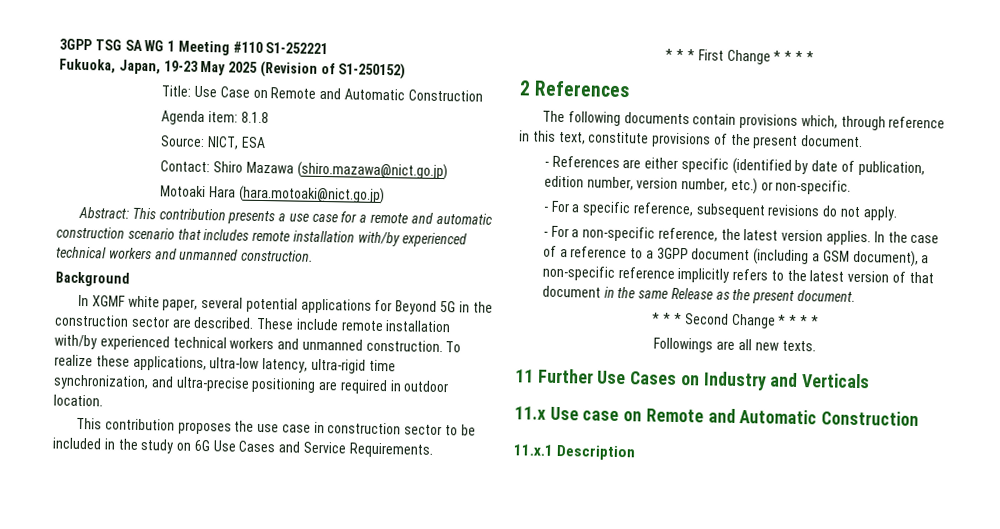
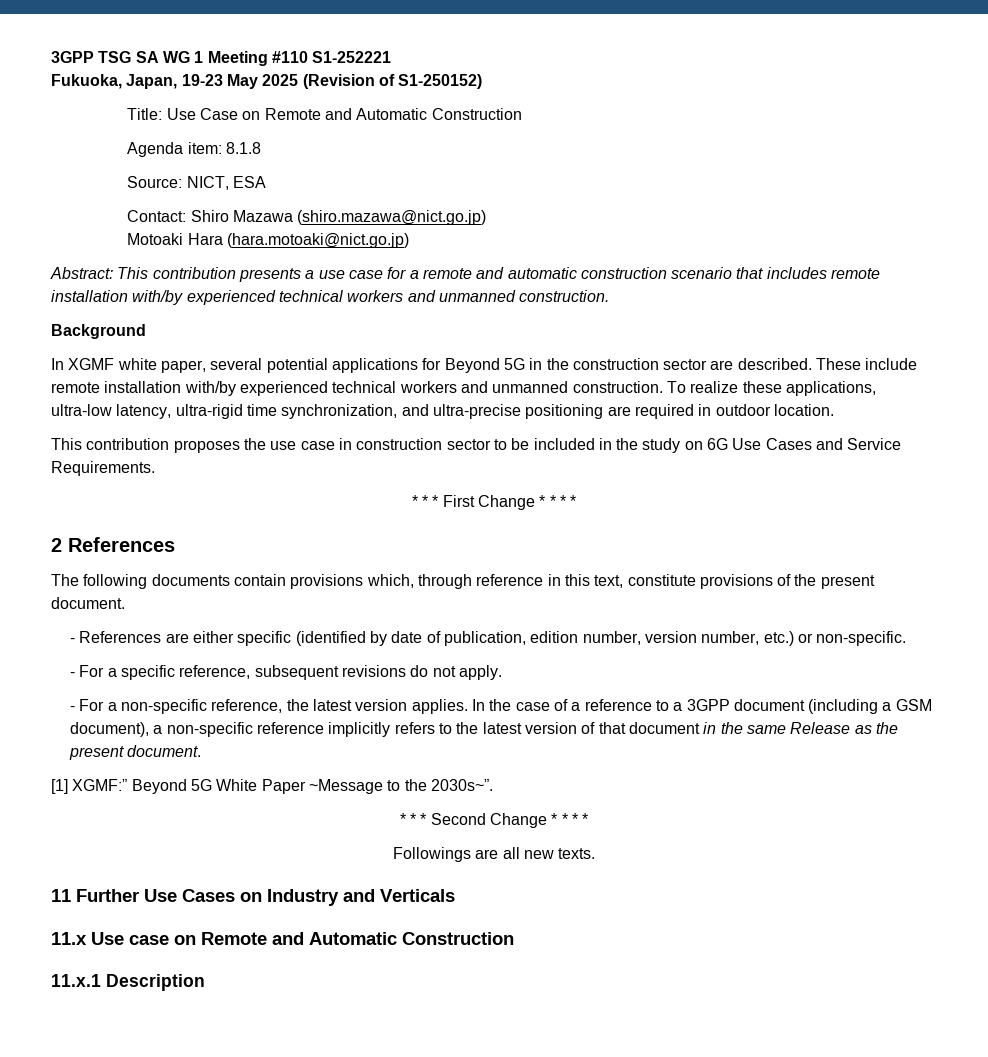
(856, 295) none -> [51,779,493,794] // [1] XGMF:” Beyond 5G White Paper ~Message to the 2030s~”.

